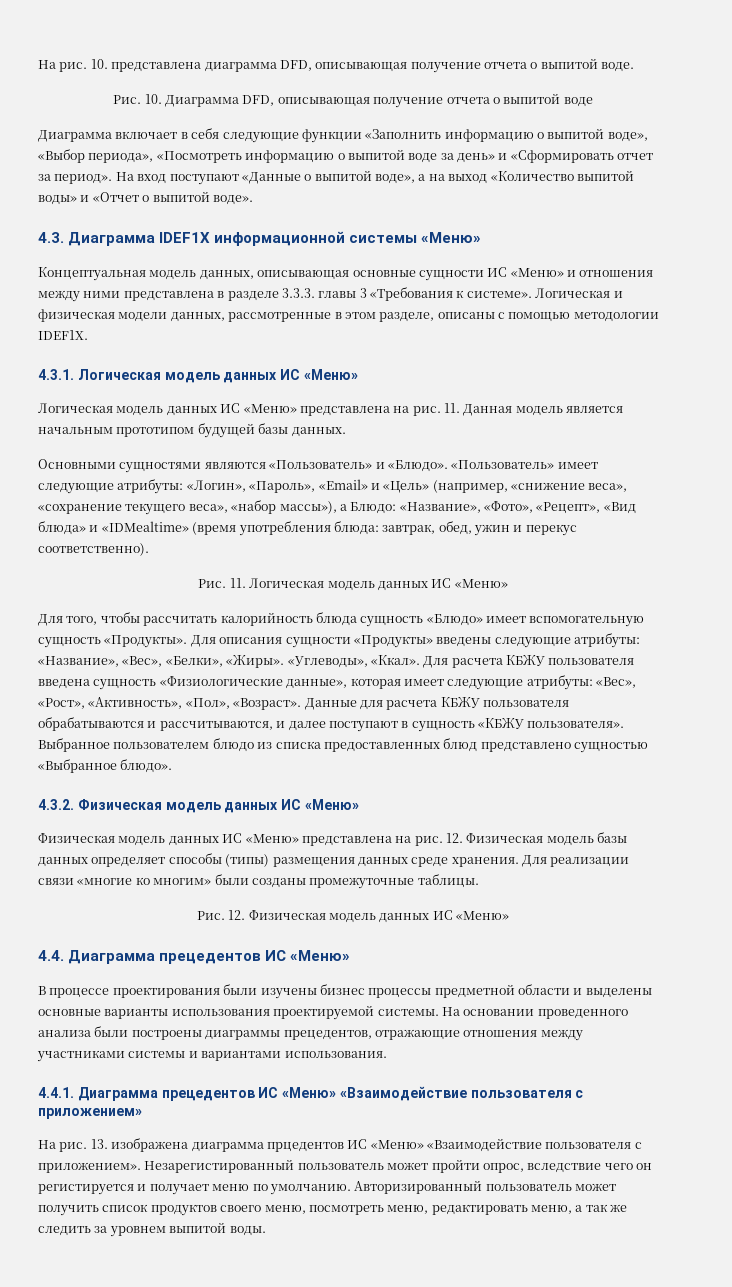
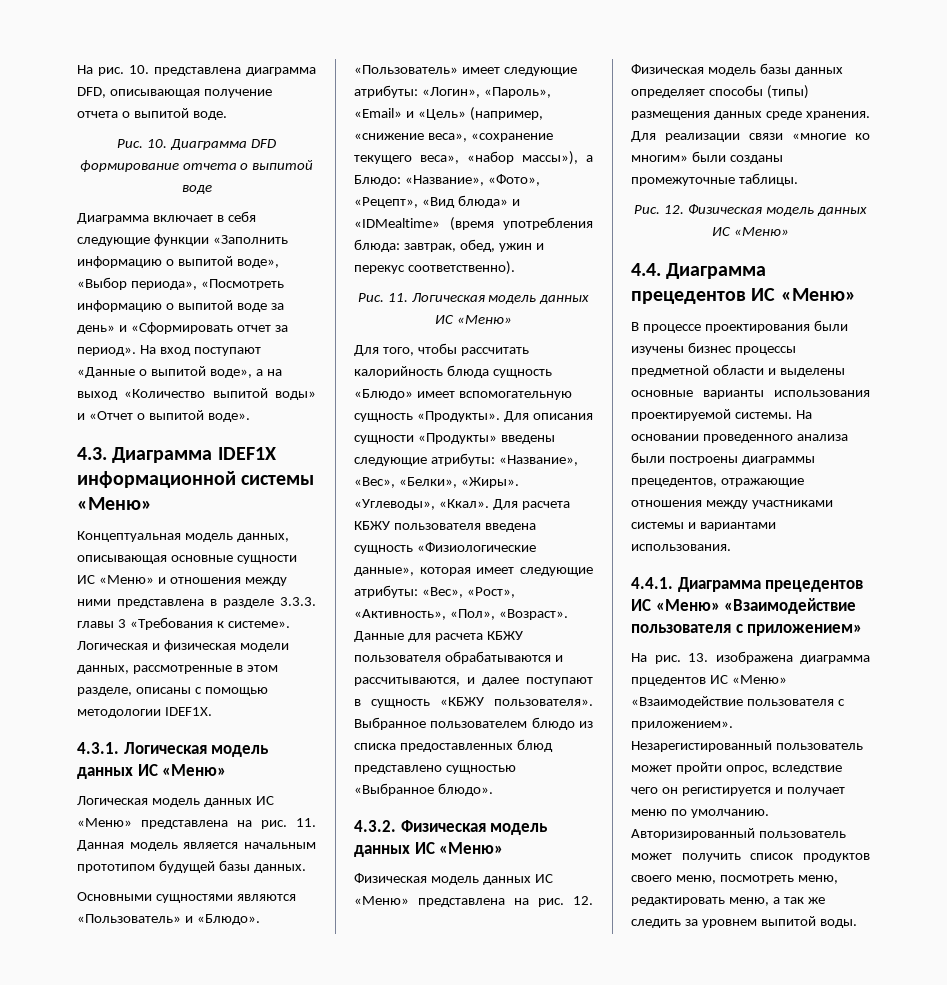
[242,95,444,108] DFD, описывающая получение -> [250,139,276,148] [79,160,179,172] DFD формирование

